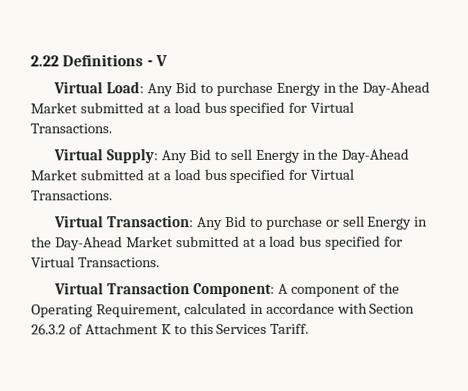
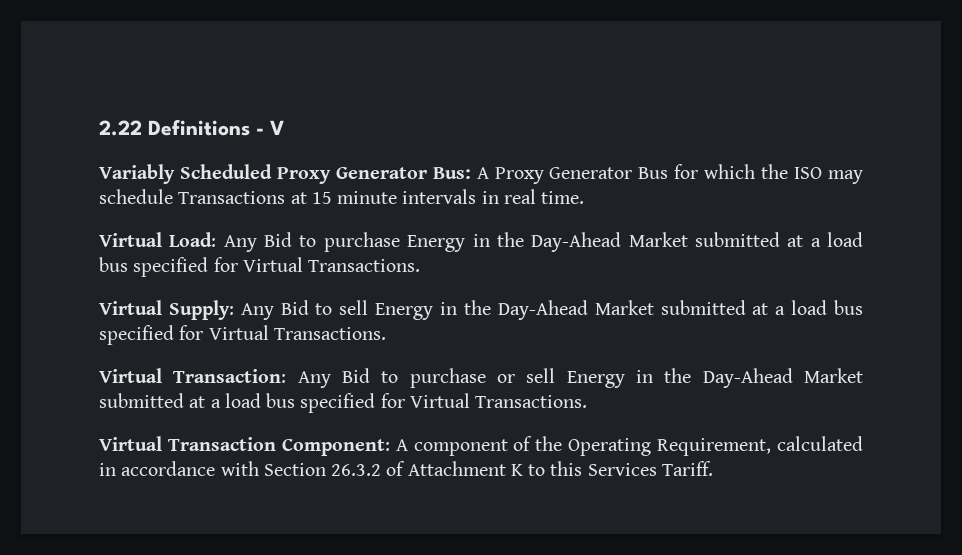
(168, 61) none -> [99,164,863,184] [99,189,585,204] // Variably Scheduled Proxy Generator Bus: A Proxy Generator Bus for which the ISO may schedule Transactions at 15 minute intervals in real time.

